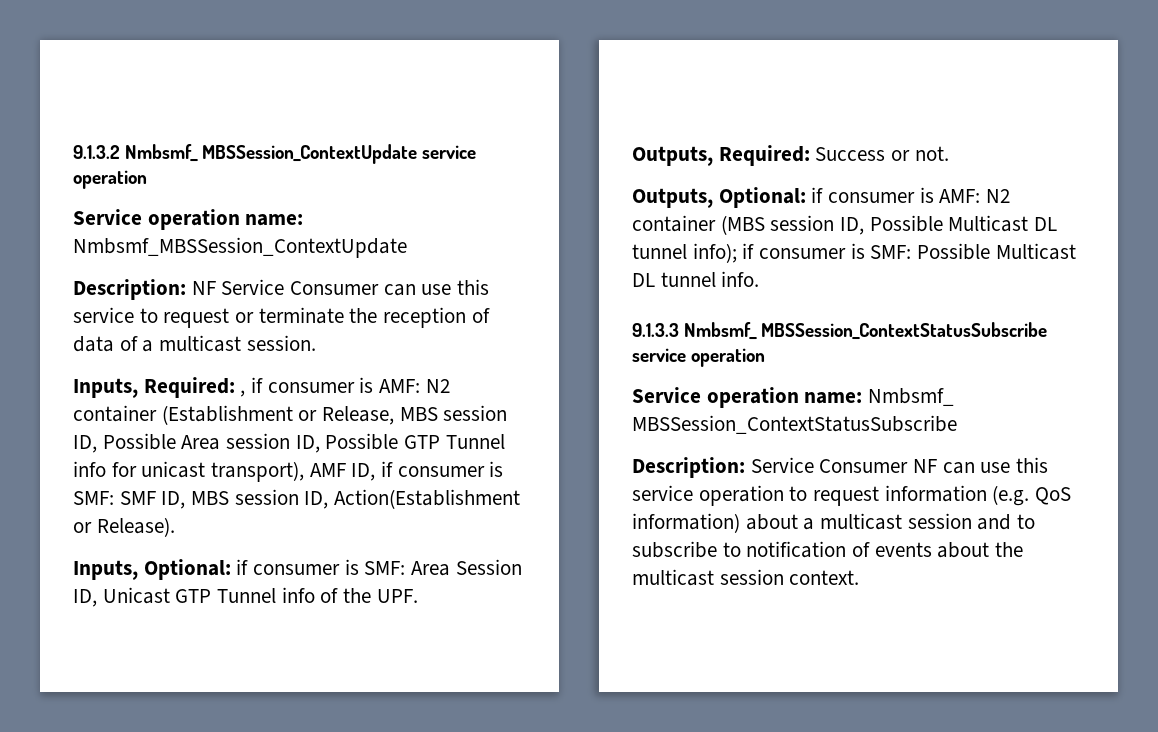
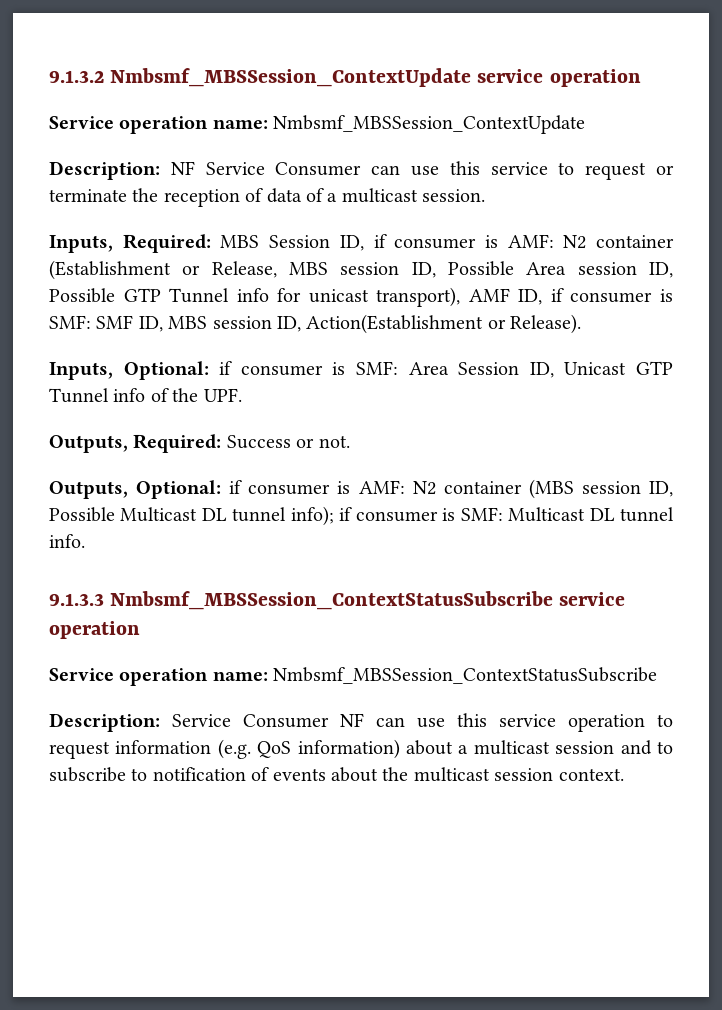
[125,144,418,164] Nmbsmf_ MBSSession_ContextUpdate -> [110,68,472,87] Nmbsmf_MBSSession_ContextUpdate
[240,390,246,397] , -> [220,235,364,251] MBS Session ID,
[917,243,991,260] Possible -> (503, 514) none
[684,322,1048,340] [632,348,766,367] [632,387,955,408] [632,415,957,434] Nmbsmf_ MBSSession_ContextStatusSubscribe service operation // Service operation name: Nmbsmf_ MBSSession_ContextStatusSubscribe -> [110,591,626,610] [49,621,140,639] [49,667,658,686] Nmbsmf_MBSSession_ContextStatusSubscribe service operation // Service operation name: Nmbsmf_MBSSession_ContextStatusSubscribe

